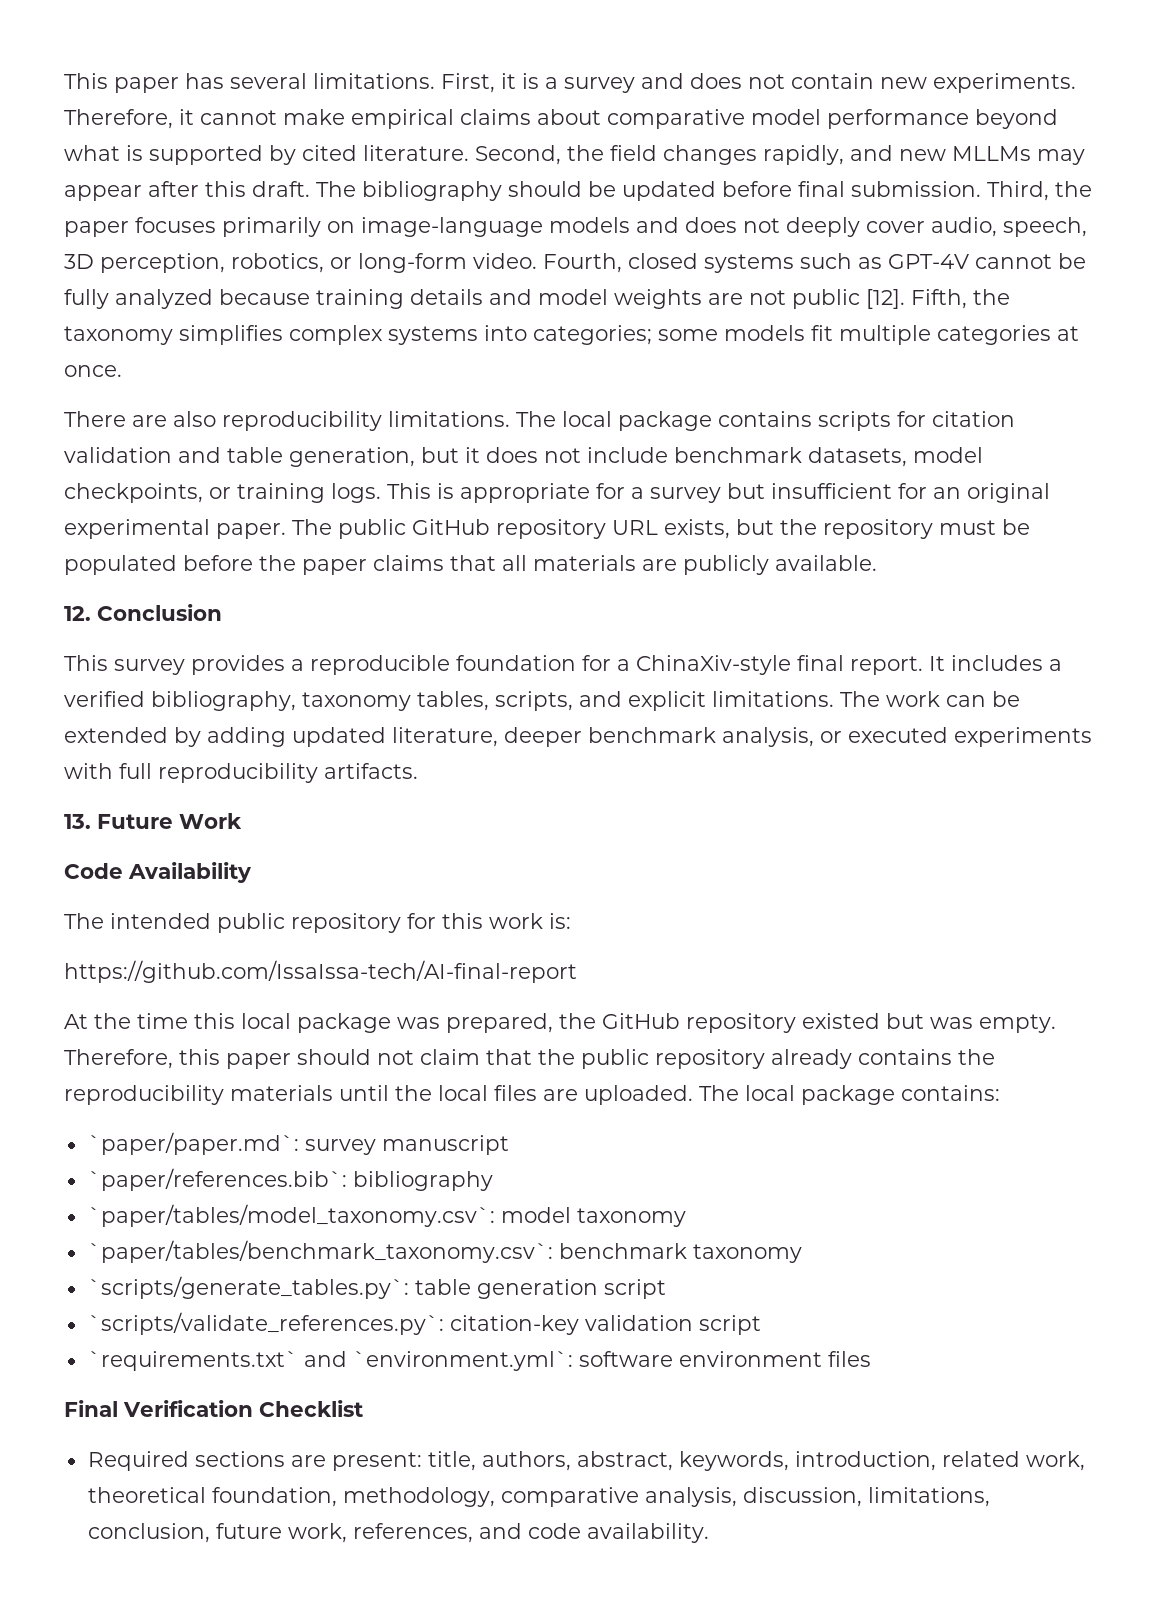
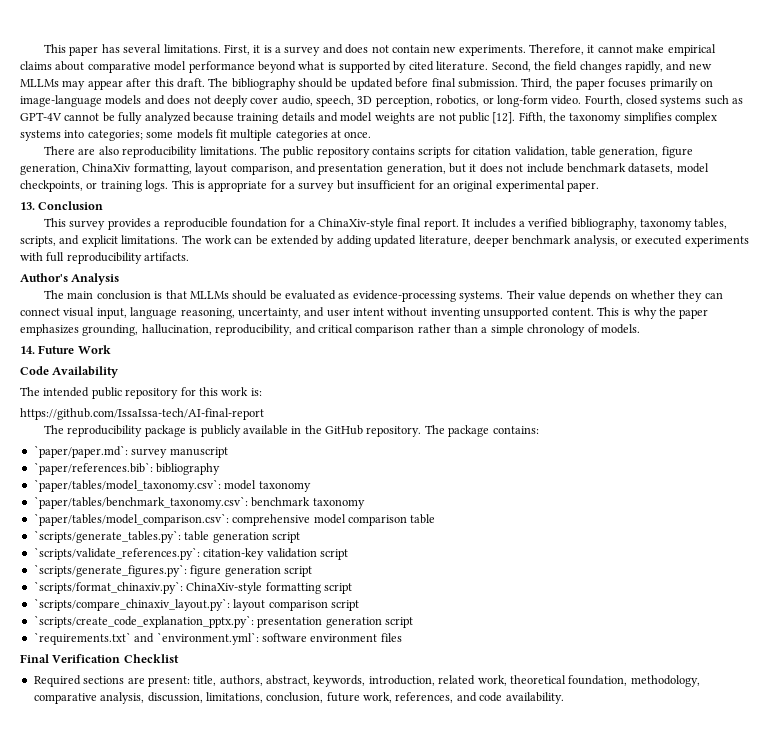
[562,411,712,431] local package -> [283,146,370,158] public repository
[64,447,283,463] validation and table -> [514,146,693,158] [20,163,384,175] validation, table generation, figure generation, ChinaXiv formatting, layout comparison, and presentation
[292,519,1030,539] [64,555,877,575] [64,606,91,621] The public GitHub repository URL exists, but the repository must be populated before the paper claims that all materials are publicly available. // 12. -> [20,202,35,210] // 13.
[64,814,91,829] 13. -> [20,273,120,285] [44,290,723,302] [20,307,709,319] [20,324,640,336] [20,346,35,354] Author's Analysis // The main conclusion is that MLLMs should be evaluated as evidence-processing systems. Their value depends on whether they can connect visual input, language reasoning, uncertainty, and user intent without inventing unsupported content. This is why the paper emphasizes grounding, hallucination, reproducibility, and critical comparison rather than a simple chronology of models. // 14.
[64,1013,1056,1033] [64,1049,995,1069] [64,1085,795,1105] At the time this local package was prepared, the GitHub repository existed but was empty. Therefore, this paper should not claim that the public repository already contains the reproducibility materials until the local files are uploaded. The local -> [44,425,445,437] The reproducibility package is publicly available in the GitHub repository. The
(802, 1253) none -> [33,513,436,526] // `paper/tables/model_comparison.csv`: comprehensive model comparison table
(761, 1325) none -> [33,564,312,577] [33,581,352,594] [33,598,359,611] [33,615,413,628] // `scripts/generate_figures.py`: figure generation script // `scripts/format_chinaxiv.py`: ChinaXiv-style formatting script // `scripts/compare_chinaxiv_layout.py`: layout comparison script // `scripts/create_code_explanation_pptx.py`: presentation generation script

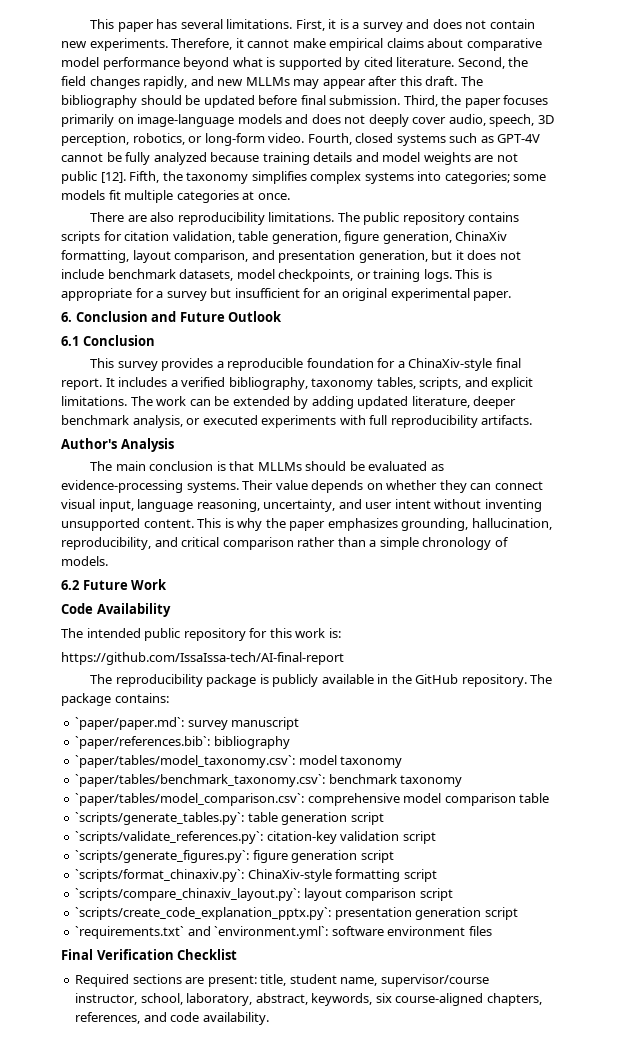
[20,202,35,210] 13. -> [61,311,283,322] [61,336,79,346] 6. Conclusion and Future Outlook // 6.1
[20,346,35,354] 14. -> [61,580,79,590] 6.2
[219,675,700,687] [33,692,392,704] authors, abstract, keywords, introduction, related work, theoretical foundation, methodology, comparative analysis, discussion, limitations, conclusion, future work, -> [289,974,489,987] [75,993,542,1006] student name, supervisor/course instructor, school, laboratory, abstract, keywords, six course-aligned chapters,

